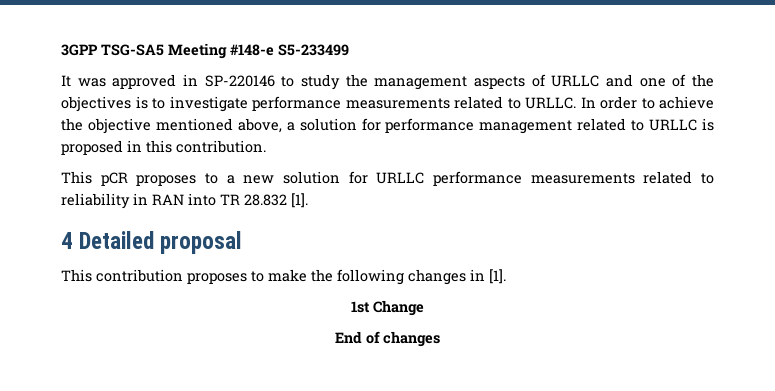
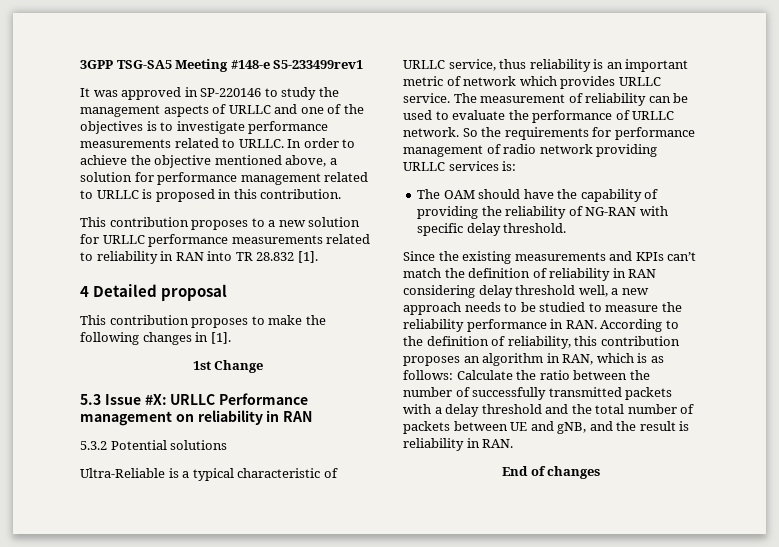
[278,44,349,56] S5-233499 -> [273,60,364,69] S5-233499rev1
[100,172,128,186] pCR -> [109,217,189,227] contribution
(424, 308) none -> [80,393,309,405] [80,410,313,426] [80,440,228,450] [80,468,338,481] [403,59,689,72] [403,76,661,89] [403,93,689,106] [403,110,675,123] [403,127,695,140] [403,144,658,157] [403,161,517,171] [417,189,659,202] [417,206,668,219] [417,223,567,236] [403,251,697,264] [403,268,657,281] [403,285,649,298] [403,302,682,315] [403,319,679,332] [403,336,680,349] [403,353,664,366] [403,370,650,380] [403,387,673,400] [403,404,695,417] [403,421,690,434] [403,438,514,451] // 5.3 Issue #X: URLLC Performance management on reliability in RAN // 5.3.2 Potential solutions // Ultra-Reliable is a typical characteristic of URLLC service, thus reliability is an important metric of network which provides URLLC service. The measurement of reliability can be used to evaluate the performance of URLLC network. So the requirements for performance management of radio network providing URLLC services is: // The OAM should have the capability of providing the reliability of NG-RAN with specific delay threshold. // Since the existing measurements and KPIs can’t match the definition of reliability in RAN considering delay threshold well, a new approach needs to be studied to measure the reliability performance in RAN. According to the definition of reliability, this contribution proposes an algorithm in RAN, which is as follows: Calculate the ratio between the number of successfully transmitted packets with a delay threshold and the total number of packets between UE and gNB, and the result is reliability in RAN.

